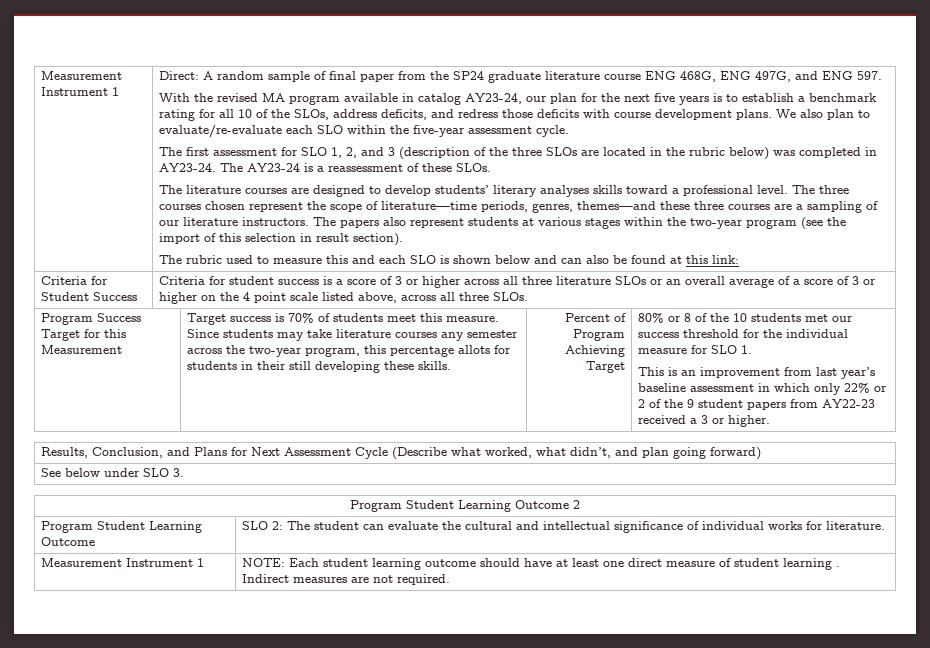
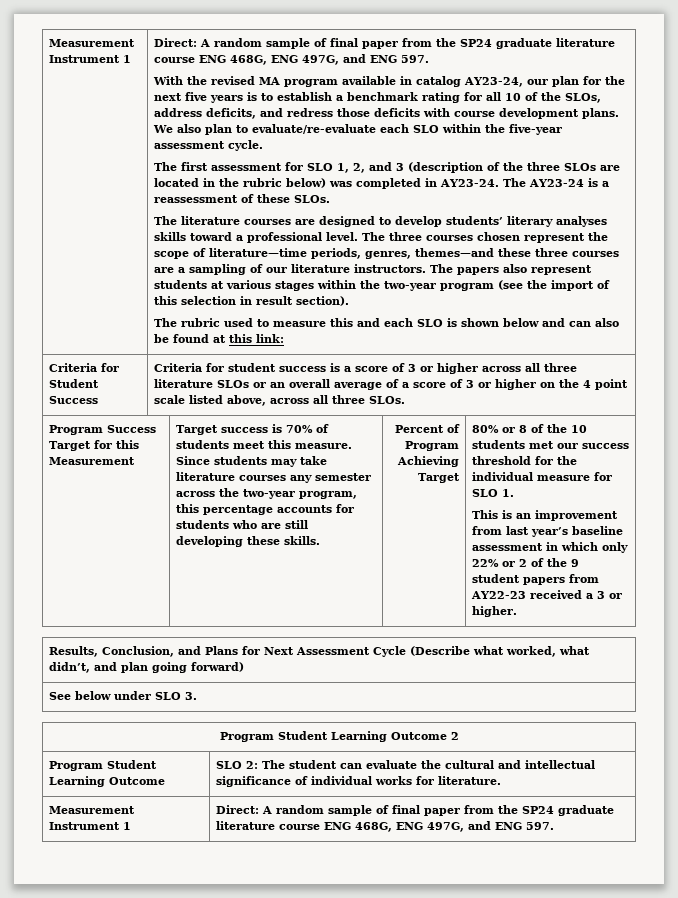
[458,345,491,354] allots -> [276,505,332,513] accounts
[241,361,287,370] in their -> [231,520,281,529] who are
[242,558,841,570] [242,574,451,585] NOTE: Each student learning outcome should have at least one direct measure of student learning . Indirect measures are not required. -> [215,805,614,816] [215,821,554,832] Direct: A random sample of final paper from the SP24 graduate literature course ENG 468G, ENG 497G, and ENG 597.

